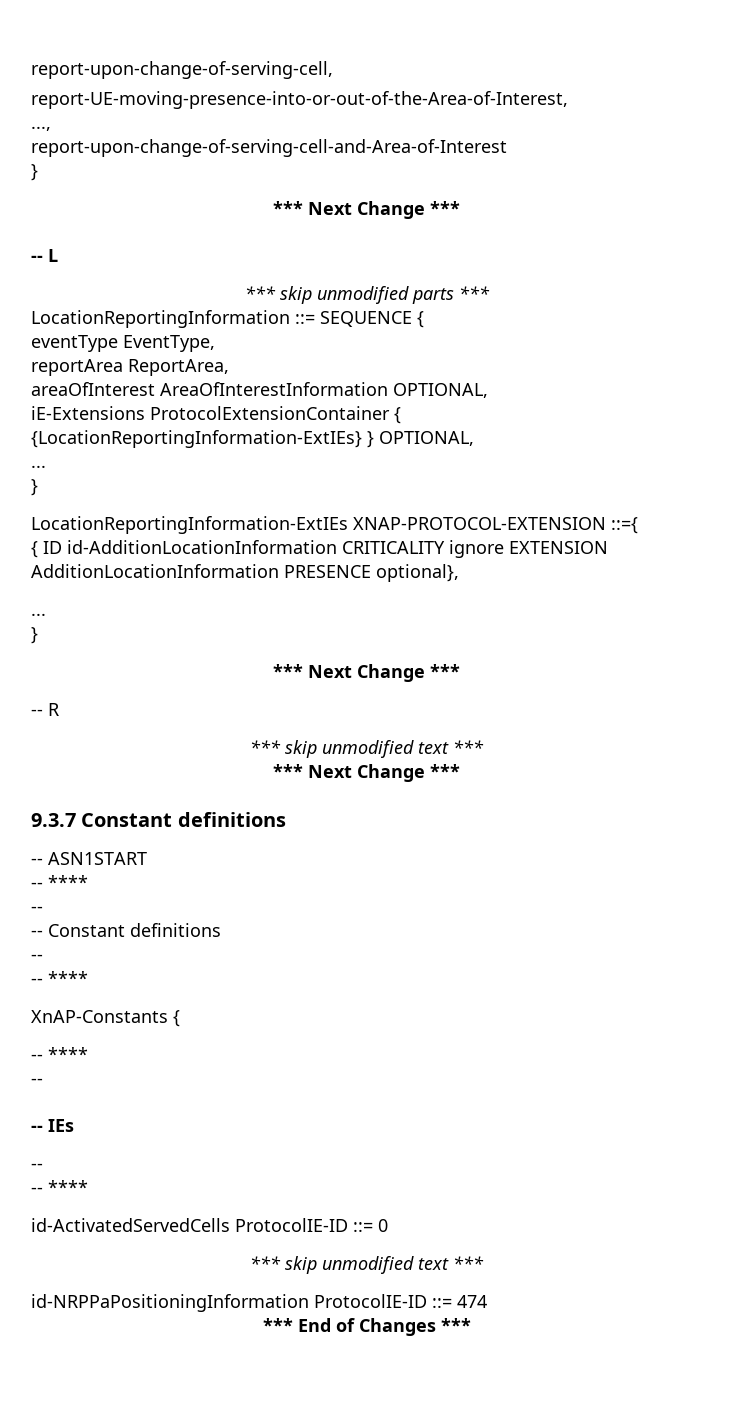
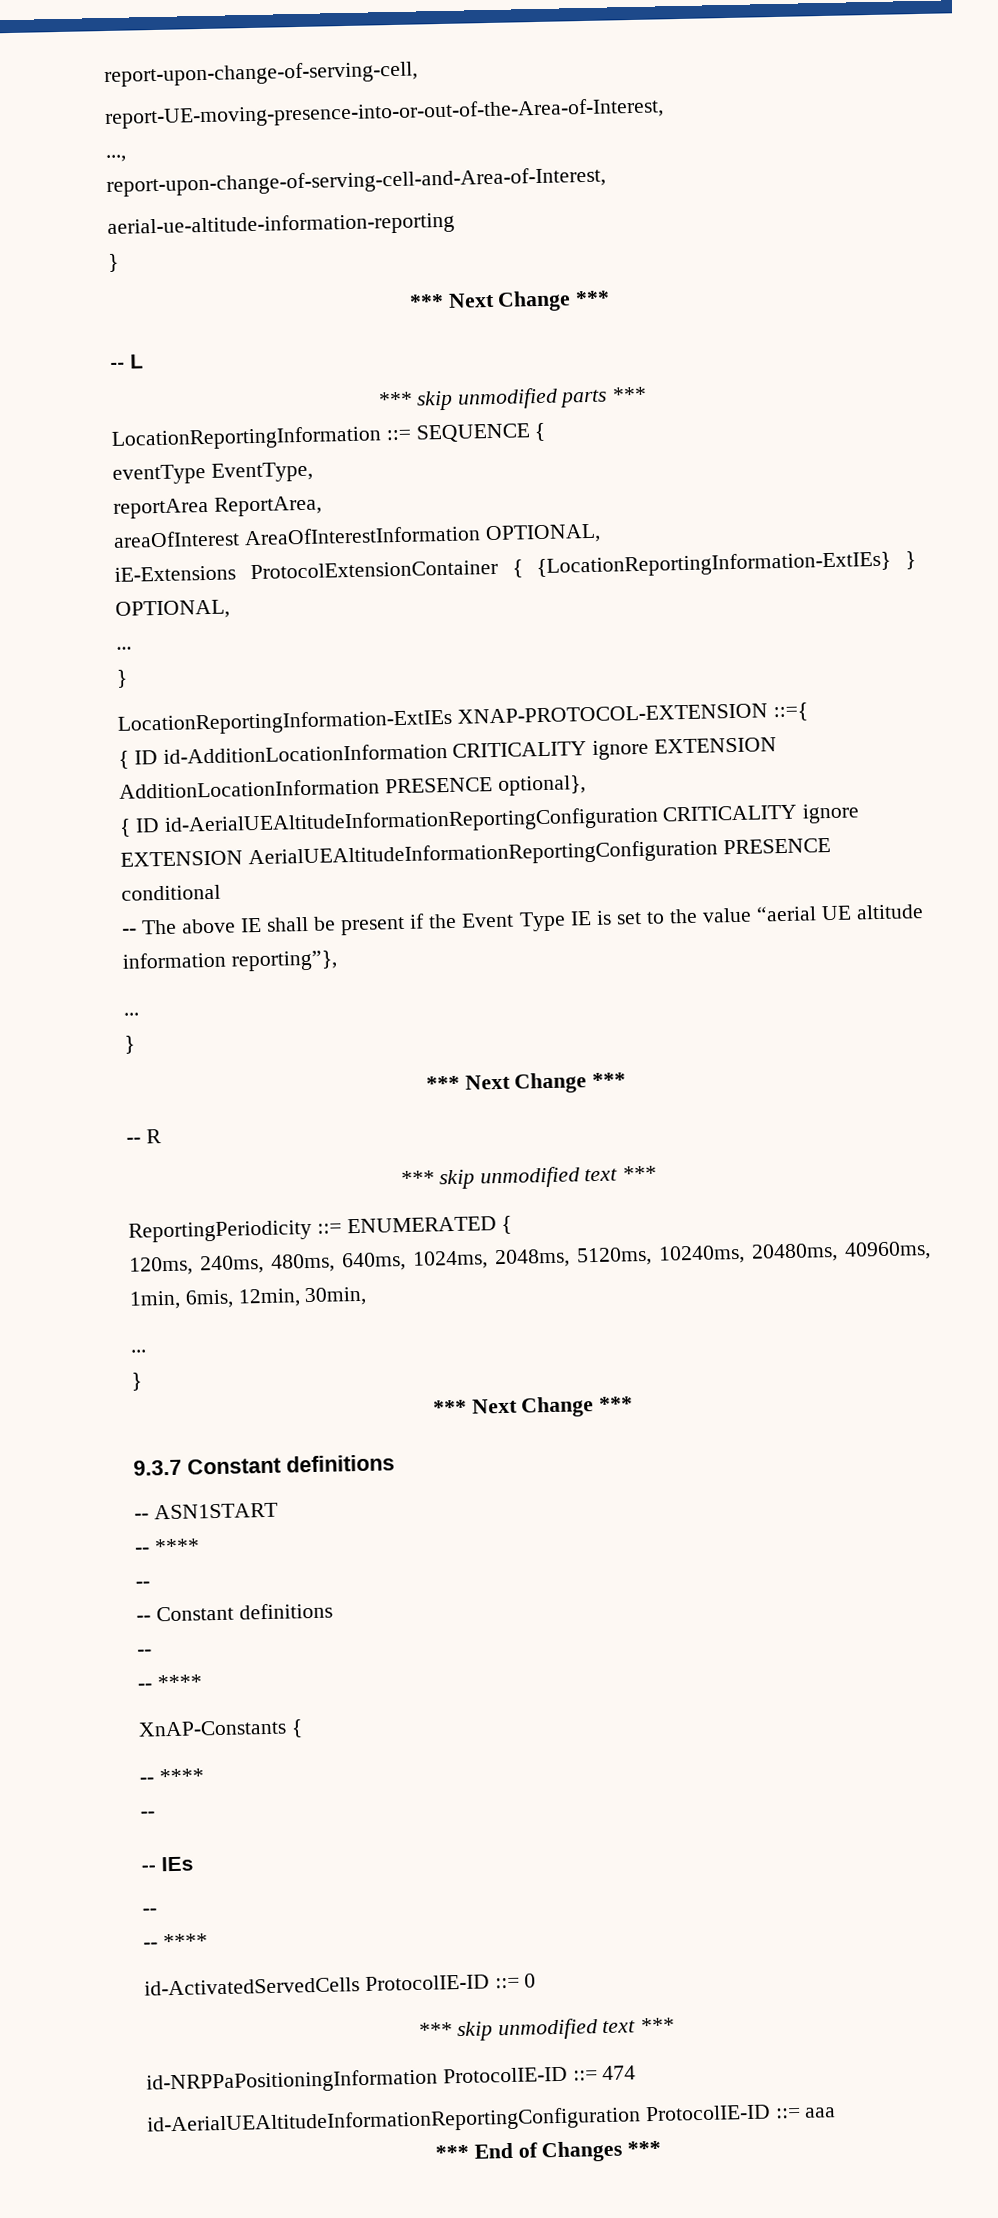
[31,139,507,157] report-upon-change-of-serving-cell-and-Area-of-Interest -> [106,166,606,198] [107,211,455,240] report-upon-change-of-serving-cell-and-Area-of-Interest, // aerial-ue-altitude-information-reporting
(459, 573) none -> [119,803,861,837] [120,838,831,870] [121,884,221,901] [122,904,924,936] [122,950,338,972] // { ID id-AerialUEAltitudeInformationReportingConfiguration CRITICALITY ignore EXTENSION AerialUEAltitudeInformationReportingConfiguration PRESENCE conditional // -- The above IE shall be present if the Event Type IE is set to the value “aerial UE altitude information reporting”},
(484, 747) none -> [128,1215,513,1243] [129,1241,931,1276] [129,1286,368,1310] [130,1349,147,1353] [131,1372,142,1391] // ReportingPeriodicity ::= ENUMERATED { // 120ms, 240ms, 480ms, 640ms, 1024ms, 2048ms, 5120ms, 10240ms, 20480ms, 40960ms, 1min, 6mis, 12min, 30min, // ... // }
(487, 1301) none -> [147,2104,837,2137] // id-AerialUEAltitudeInformationReportingConfiguration ProtocolIE-ID ::= aaa

